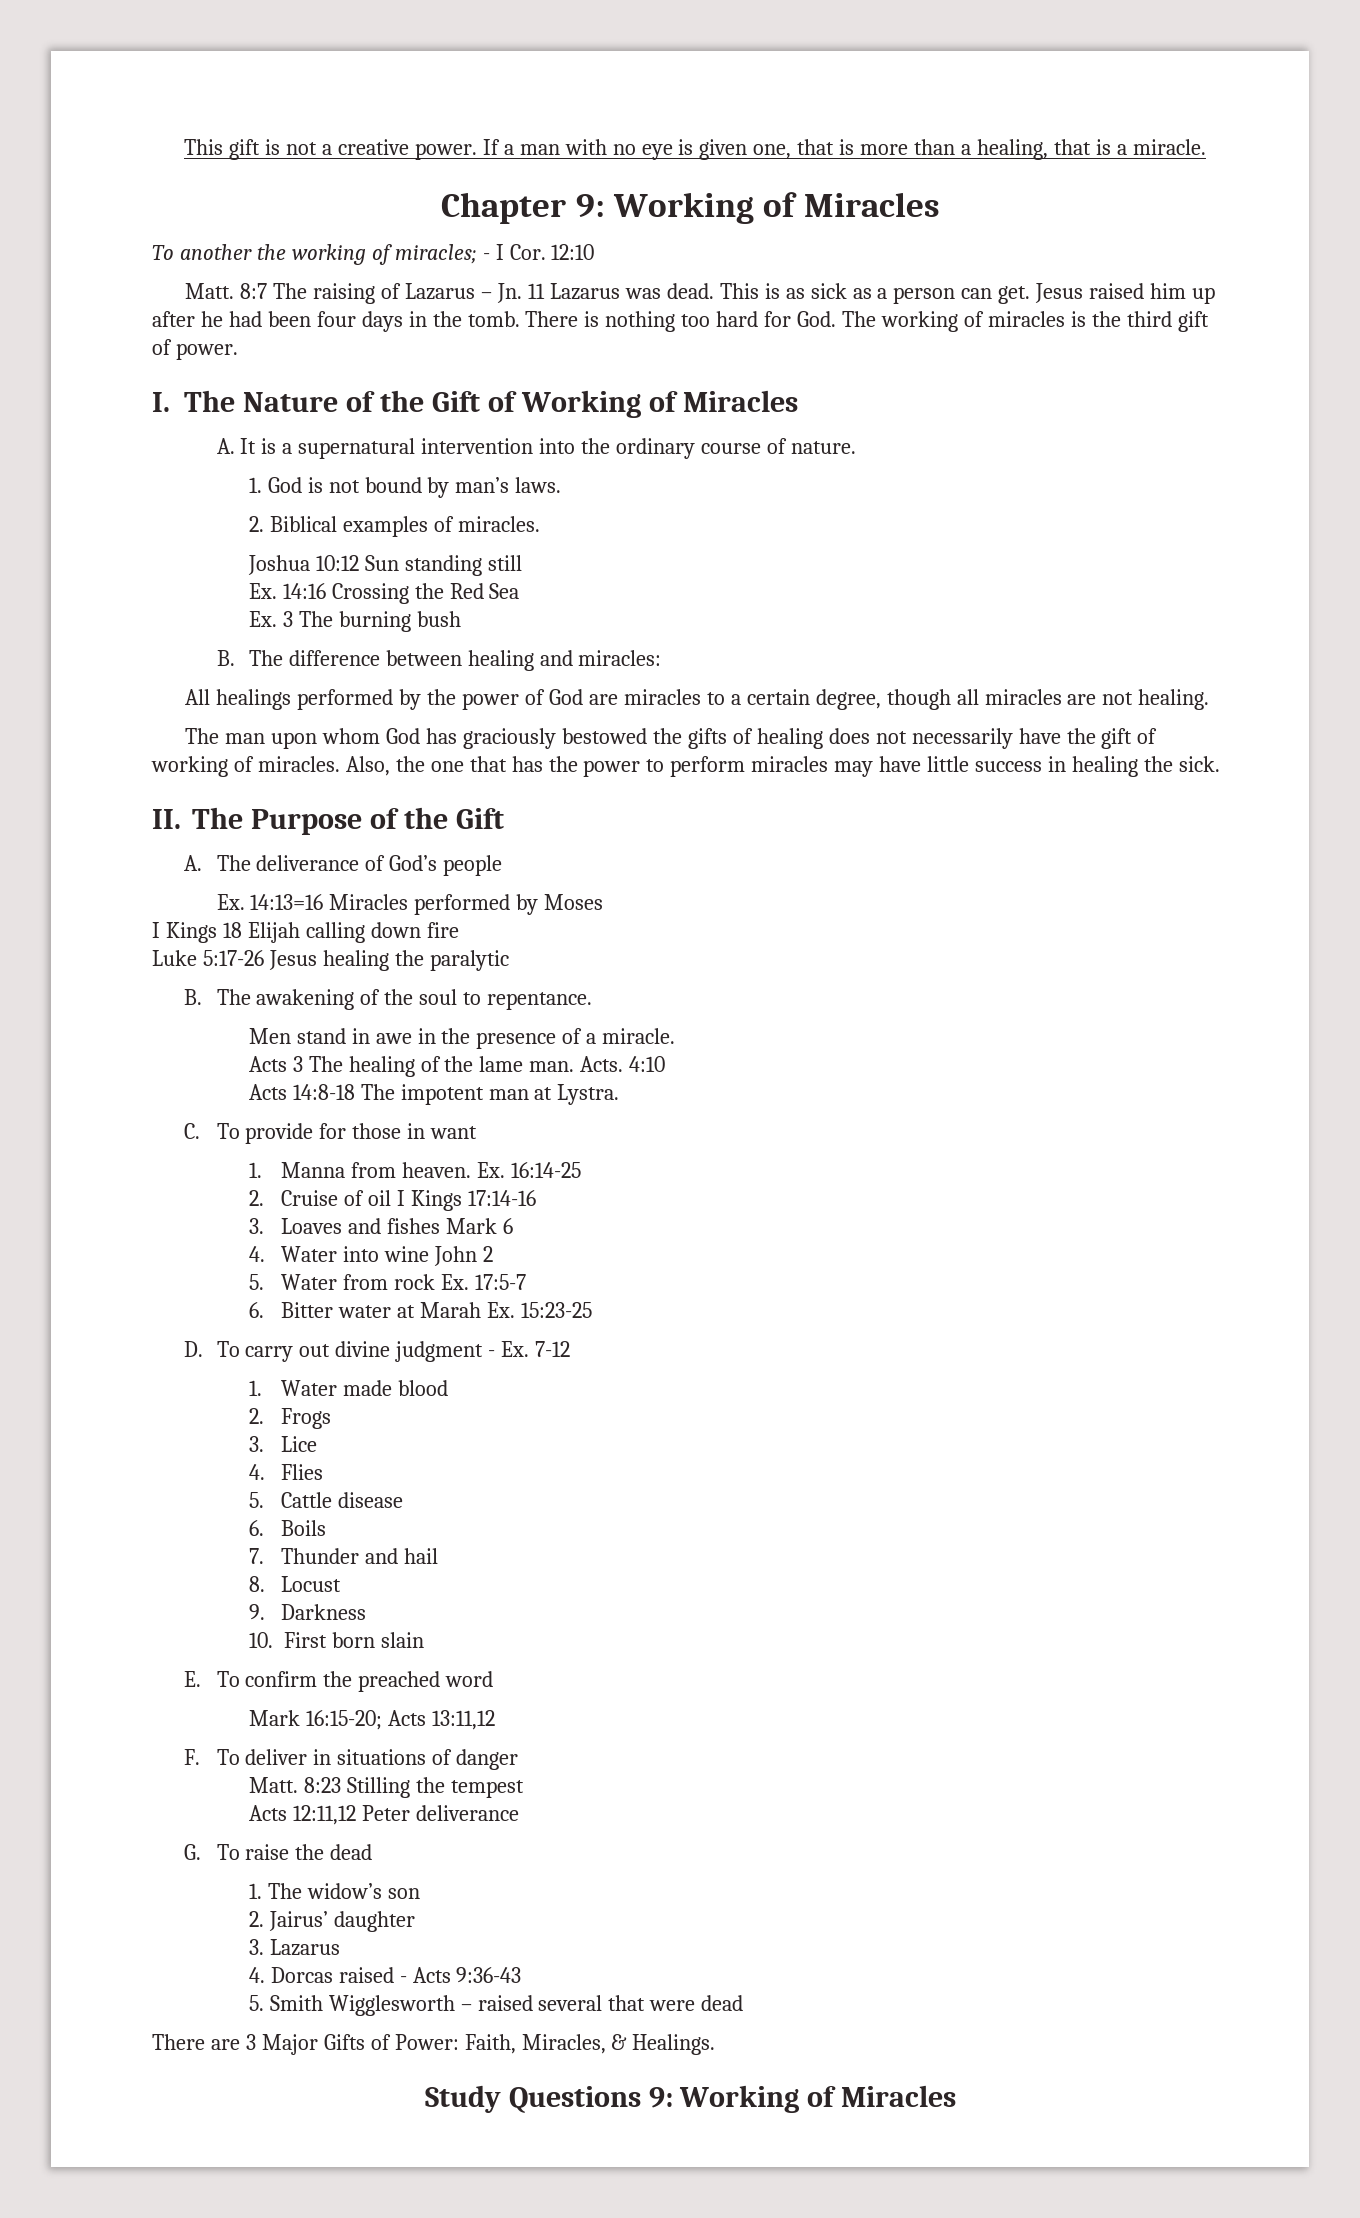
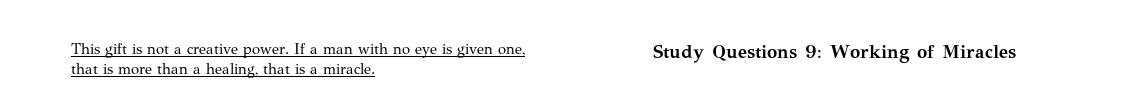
[441,192,940,224] [152,244,595,265] [185,283,1216,304] [152,311,1209,332] [152,339,238,360] [152,390,798,418] [216,438,856,459] [248,477,562,498] [248,516,540,537] [247,555,522,576] [248,583,520,604] [248,611,461,632] [216,650,662,671] [185,689,1210,710] [185,728,1158,749] [151,756,1220,777] [152,807,504,835] [184,855,503,876] [216,894,604,915] [152,922,459,943] [152,950,509,971] [184,989,593,1010] [248,1028,676,1049] [248,1056,666,1077] [248,1084,620,1105] [184,1123,478,1144] [248,1162,581,1178] [248,1190,536,1211] [248,1218,513,1234] [248,1246,493,1266] [248,1274,526,1290] [248,1302,592,1318] [184,1341,571,1362] [248,1380,448,1396] [248,1408,332,1429] [248,1436,318,1452] [248,1464,324,1480] [248,1492,403,1508] [248,1520,327,1536] [248,1548,438,1564] [248,1576,342,1592] [248,1604,367,1620] [248,1632,424,1648] [184,1671,494,1692] [248,1710,495,1730] [184,1749,519,1770] [248,1777,524,1798] [248,1805,519,1825] [184,1844,373,1860] [248,1883,420,1899] [248,1911,415,1932] [248,1939,340,1956] [248,1967,522,1983] [248,1995,744,2016] [152,2034,716,2055] // Chapter 9: Working of Miracles // To another the working of miracles; - I Cor. 12:10 // Matt. 8:7 The raising of Lazarus – Jn. 11 Lazarus was dead. This is as sick as a person can get. Jesus raised him up after he had been four days in the tomb. There is nothing too hard for God. The working of miracles is the third gift of power. // I. The Nature of the Gift of Working of Miracles // A. It is a supernatural intervention into the ordinary course of nature. // 1. God is not bound by man’s laws. // 2. Biblical examples of miracles. // Joshua 10:12 Sun standing still // Ex. 14:16 Crossing the Red Sea // Ex. 3 The burning bush // B. The difference between healing and miracles: // All healings performed by the power of God are miracles to a certain degree, though all miracles are not healing. // The man upon whom God has graciously bestowed the gifts of healing does not necessarily have the gift of working of miracles. Also, the one that has the power to perform miracles may have little success in healing the sick. // II. The Purpose of the Gift // A. The deliverance of God’s people // Ex. 14:13=16 Miracles performed by Moses // I Kings 18 Elijah calling down fire // Luke 5:17-26 Jesus healing the paralytic // B. The awakening of the soul to repentance. // Men stand in awe in the presence of a miracle. // Acts 3 The healing of the lame man. Acts. 4:10 // Acts 14:8-18 The impotent man at Lystra. // C. To provide for those in want // 1. Manna from heaven. Ex. 16:14-25 // 2. Cruise of oil I Kings 17:14-16 // 3. Loaves and fishes Mark 6 // 4. Water into wine John 2 // 5. Water from rock Ex. 17:5-7 // 6. Bitter water at Marah Ex. 15:23-25 // D. To carry out divine judgment - Ex. 7-12 // 1. Water made blood // 2. Frogs // 3. Lice // 4. Flies // 5. Cattle disease // 6. Boils // 7. Thunder and hail // 8. Locust // 9. Darkness // 10. First born slain // E. To confirm the preached word // Mark 16:15-20; Acts 13:11,12 // F. To deliver in situations of danger // Matt. 8:23 Stilling the tempest // Acts 12:11,12 Peter deliverance // G. To raise the dead // 1. The widow’s son // 2. Jairus’ daughter // 3. Lazarus // 4. Dorcas raised - Acts 9:36-43 // 5. Smith Wigglesworth – raised several that were dead // There are 3 Major Gifts of Power: Faith, Miracles, & Healings. -> (375, 68) none

